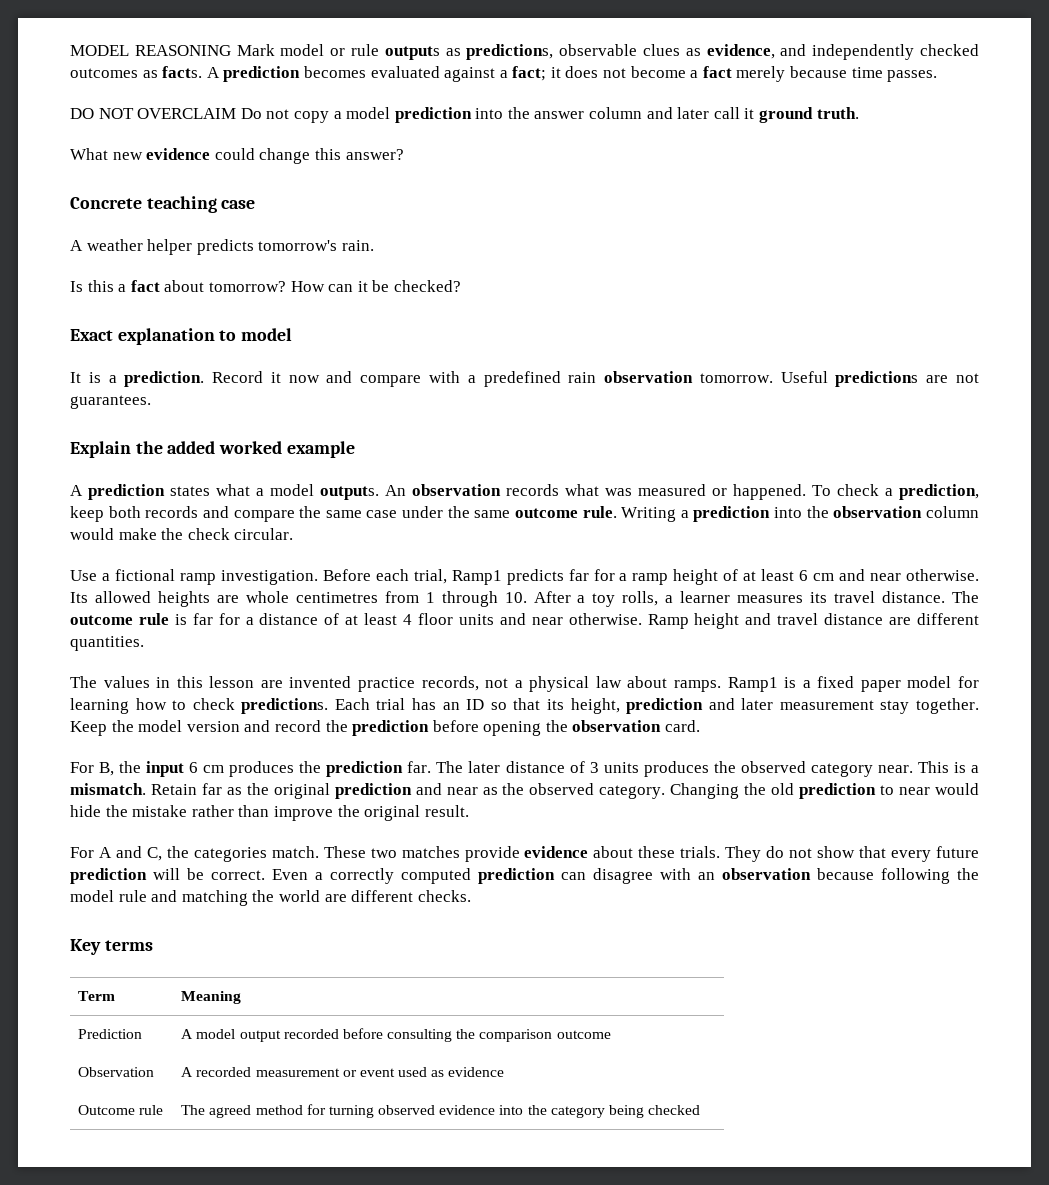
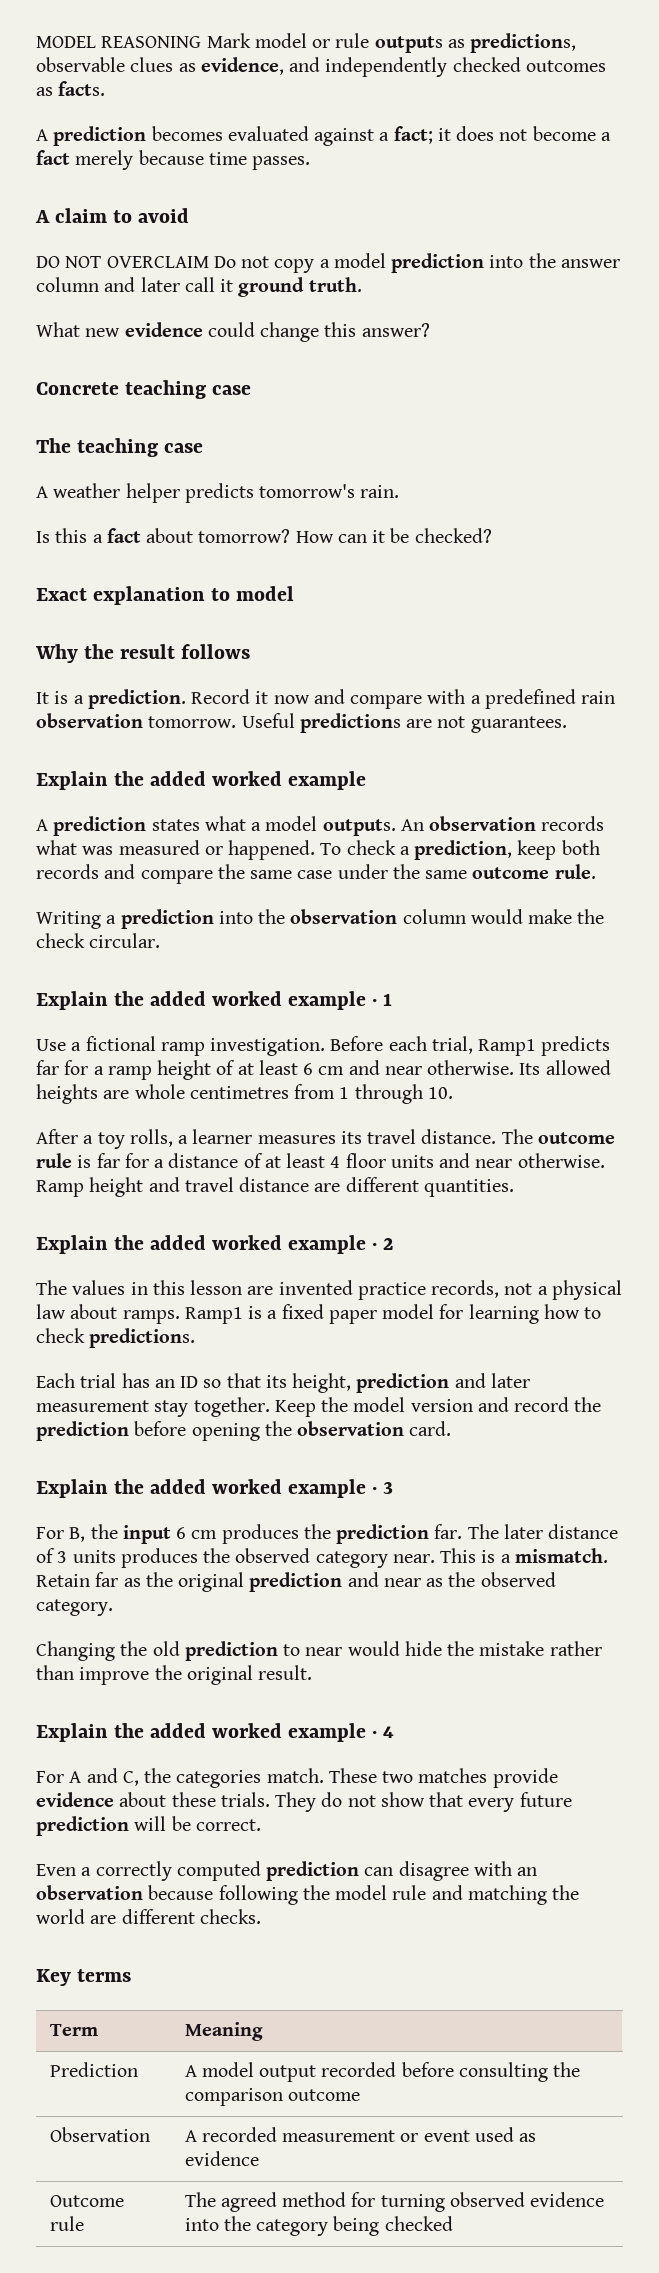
(203, 72) none -> (106, 88) //
(938, 76) none -> [35,208,190,223] // A claim to avoid
(256, 204) none -> [36,438,204,457] // The teaching case
(293, 334) none -> [35,644,251,663] // Why the result follows
(617, 512) none -> (596, 871) //
(294, 534) none -> [36,991,393,1010] // Explain the added worked example · 1
(527, 597) none -> (453, 1093) //
(144, 643) none -> [36,1235,394,1254] // Explain the added worked example · 2
(329, 706) none -> (196, 1338) //
(701, 726) none -> [36,1479,394,1498] // Explain the added worked example · 3
(666, 792) none -> (113, 1607) //
(469, 811) none -> [36,1723,395,1742] // Explain the added worked example · 4
(265, 875) none -> (261, 1825) //

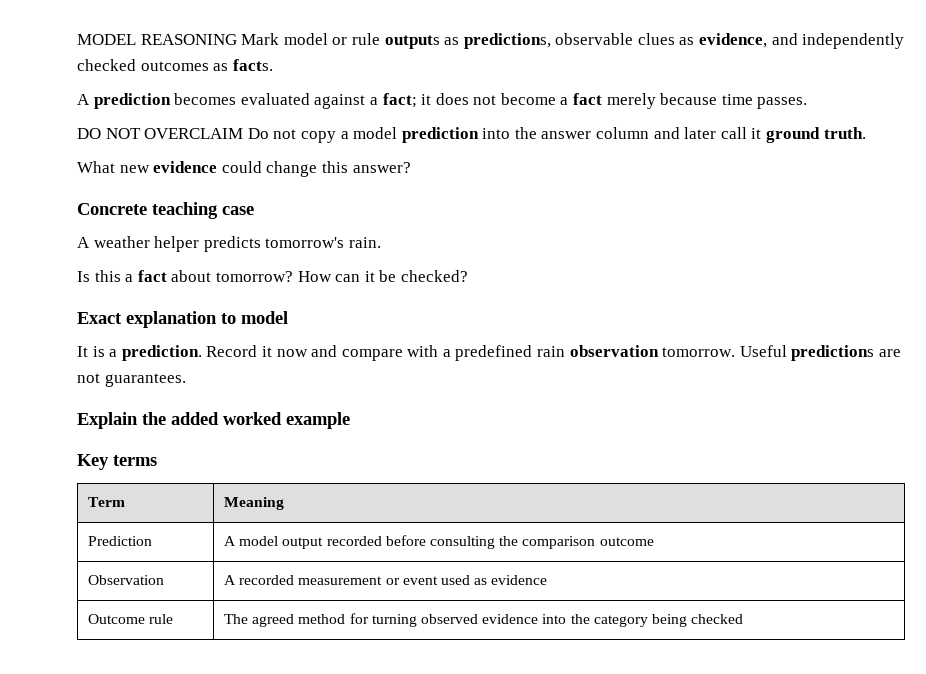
[35,208,190,223] // A claim to avoid -> (808, 103) none
[36,438,204,457] // The teaching case -> (254, 210) none
[35,644,251,663] // Why the result follows -> (288, 317) none
[36,816,605,836] [36,840,600,860] [36,864,596,884] [36,909,605,929] [36,933,161,948] [36,991,393,1010] [36,1036,611,1056] [36,1060,611,1080] [36,1084,453,1104] [36,1129,615,1149] [36,1153,605,1168] [36,1177,514,1197] [36,1235,394,1254] [36,1280,622,1300] [36,1304,602,1324] [36,1328,196,1348] [36,1373,530,1393] [36,1397,602,1417] [36,1421,452,1441] [36,1479,394,1498] [36,1524,619,1544] [36,1548,608,1568] [36,1572,556,1592] [36,1599,113,1616] [36,1641,602,1661] [36,1665,313,1685] [36,1723,395,1742] [36,1768,558,1788] [36,1792,572,1812] [36,1816,261,1836] [36,1861,538,1881] [36,1885,580,1905] [36,1909,261,1924] // A prediction states what a model outputs. An observation records what was measured or happened. To check a prediction, keep both records and compare the same case under the same outcome rule. // Writing a prediction into the observation column would make the check circular. // Explain the added worked example · 1 // Use a fictional ramp investigation. Before each trial, Ramp1 predicts far for a ramp height of at least 6 cm and near otherwise. Its allowed heights are whole centimetres from 1 through 10. // After a toy rolls, a learner measures its travel distance. The outcome rule is far for a distance of at least 4 floor units and near otherwise. Ramp height and travel distance are different quantities. // Explain the added worked example · 2 // The values in this lesson are invented practice records, not a physical law about ramps. Ramp1 is a fixed paper model for learning how to check predictions. // Each trial has an ID so that its height, prediction and later measurement stay together. Keep the model version and record the prediction before opening the observation card. // Explain the added worked example · 3 // For B, the input 6 cm produces the prediction far. The later distance of 3 units produces the observed category near. This is a mismatch. Retain far as the original prediction and near as the observed category. // Changing the old prediction to near would hide the mistake rather than improve the original result. // Explain the added worked example · 4 // For A and C, the categories match. These two matches provide evidence about these trials. They do not show that every future prediction will be correct. // Even a correctly computed prediction can disagree with an observation because following the model rule and matching the world are different checks. -> (350, 420) none

